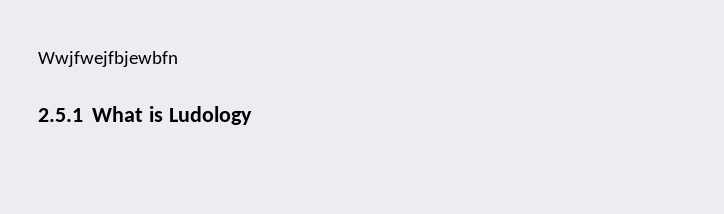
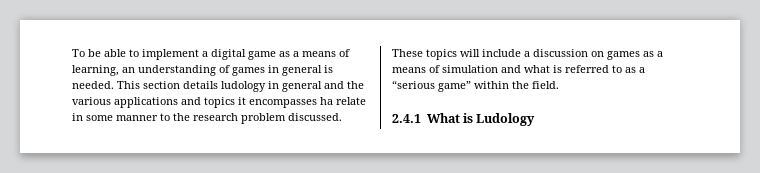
[38,51,178,67] [38,108,83,122] Wwjfwejfbjewbfn // 2.5.1 -> [72,49,350,60] [72,65,333,76] [72,81,364,92] [72,97,366,108] [72,113,342,124] [392,49,663,60] [392,65,645,73] [392,80,559,92] [392,114,421,123] To be able to implement a digital game as a means of learning, an understanding of games in general is needed. This section details ludology in general and the various applications and topics it encompasses ha relate in some manner to the research problem discussed. These topics will include a discussion on games as a means of simulation and what is referred to as a “serious game” within the field. // 2.4.1

